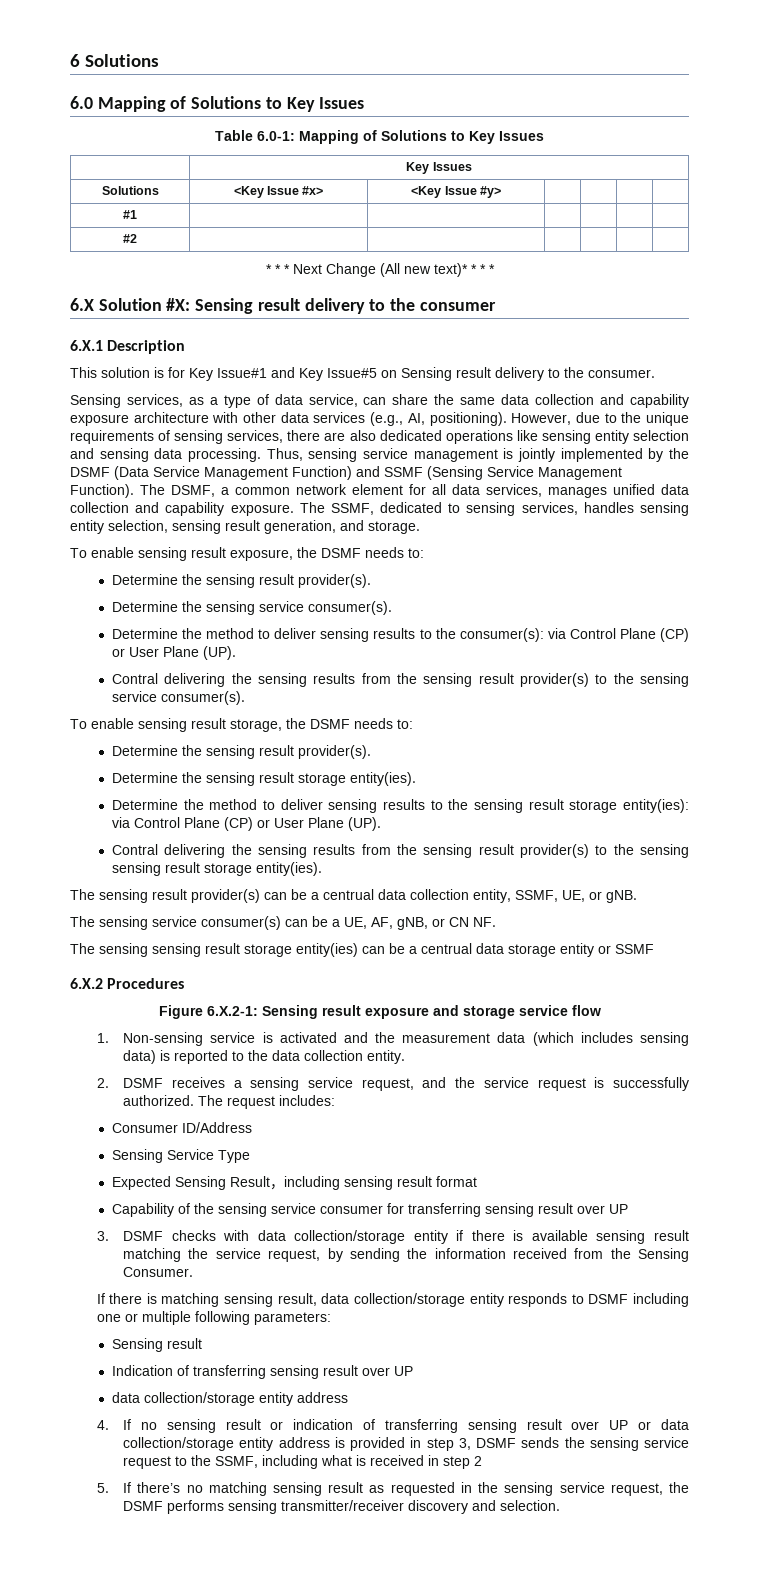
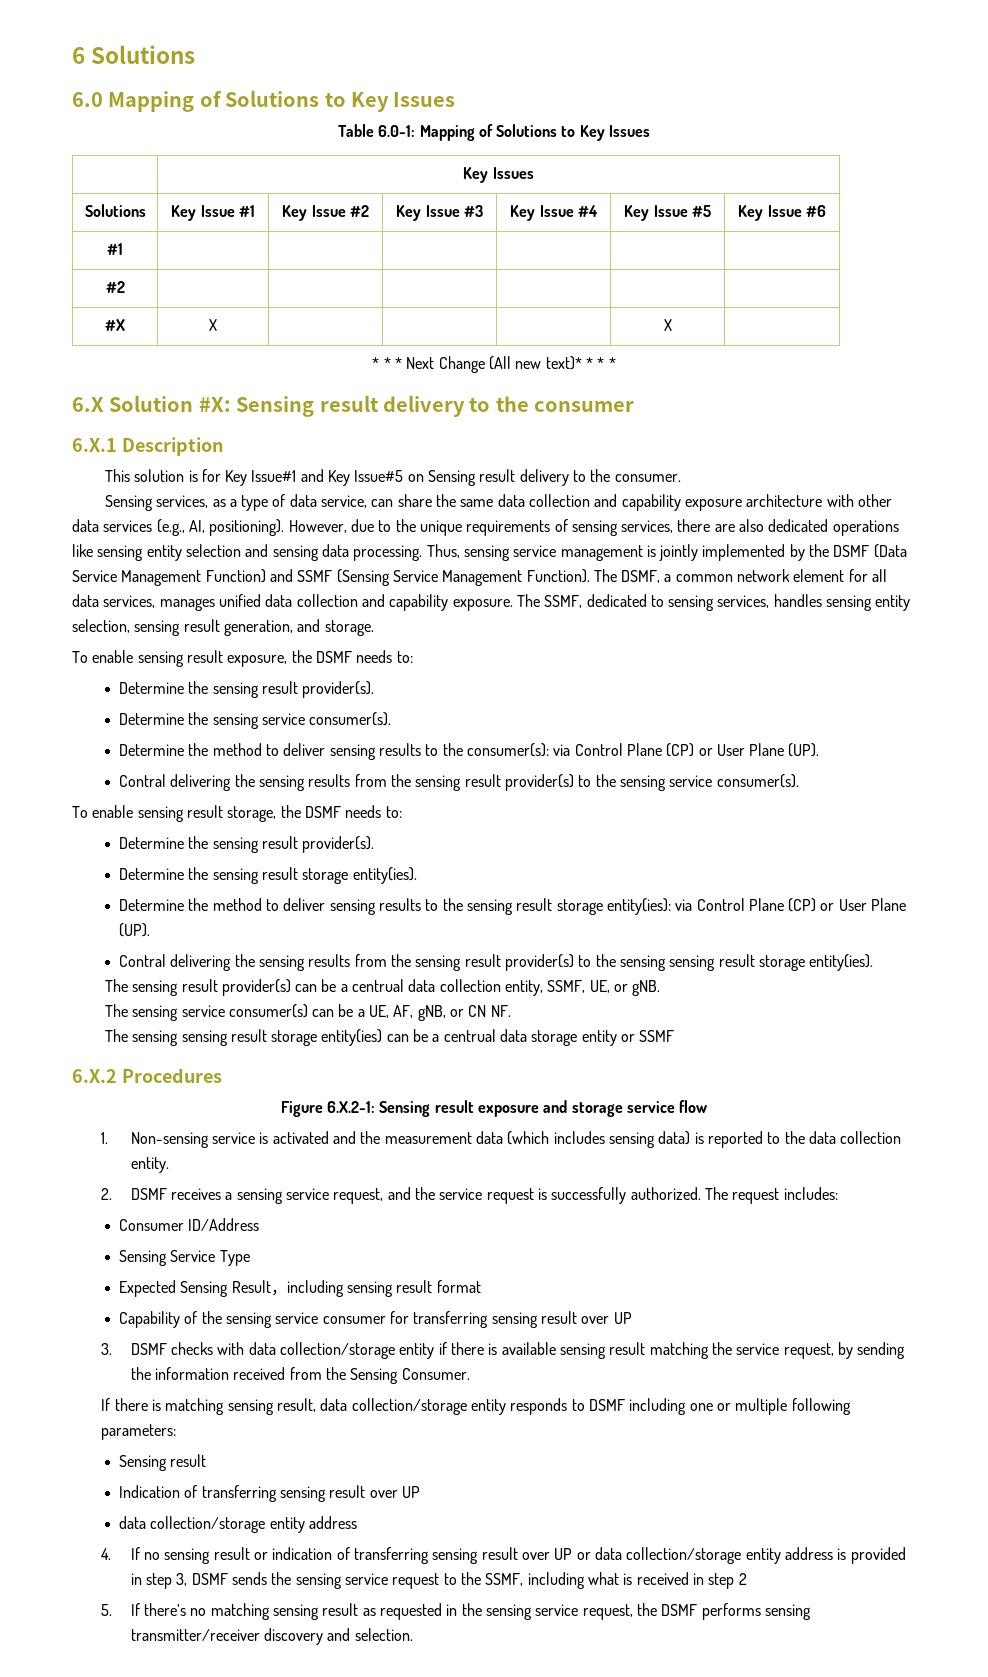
[233,186,324,198] [411,186,501,198] <Key Issue #x> | <Key Issue #y> | | | | -> [171,205,255,221] [282,205,369,221] [396,205,483,221] [510,205,598,221] [624,205,711,221] [738,205,826,221] Key Issue #1 | Key Issue #2 | Key Issue #3 | Key Issue #4 | Key Issue #5 | Key Issue #6
(137, 238) none -> [105,319,125,331] [209,319,217,331] [663,319,672,331] // #X | X | | | | X |

